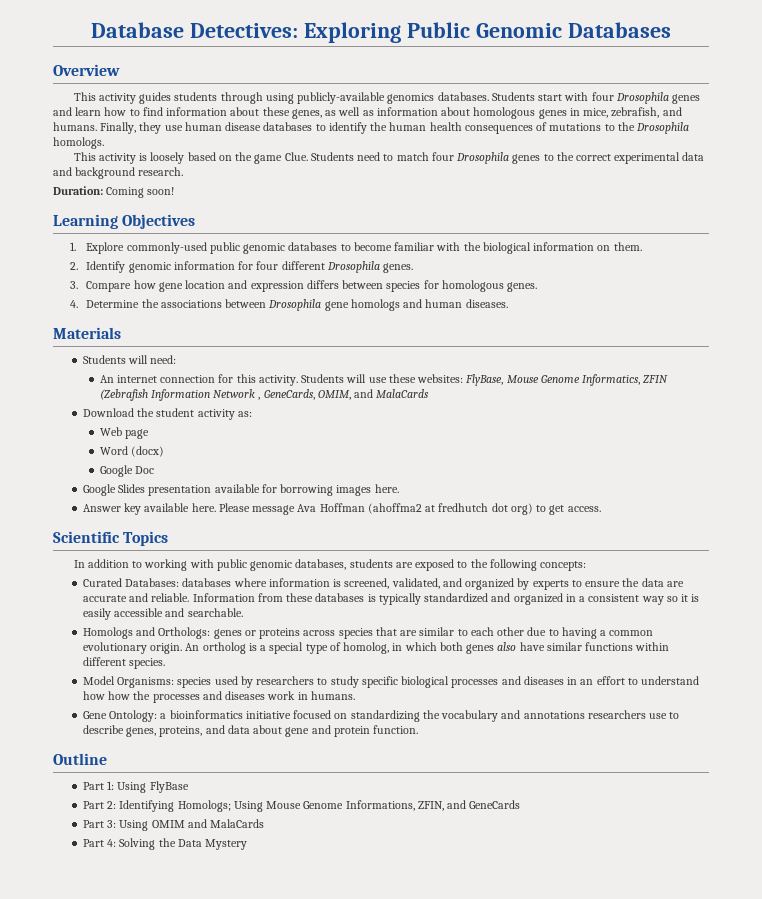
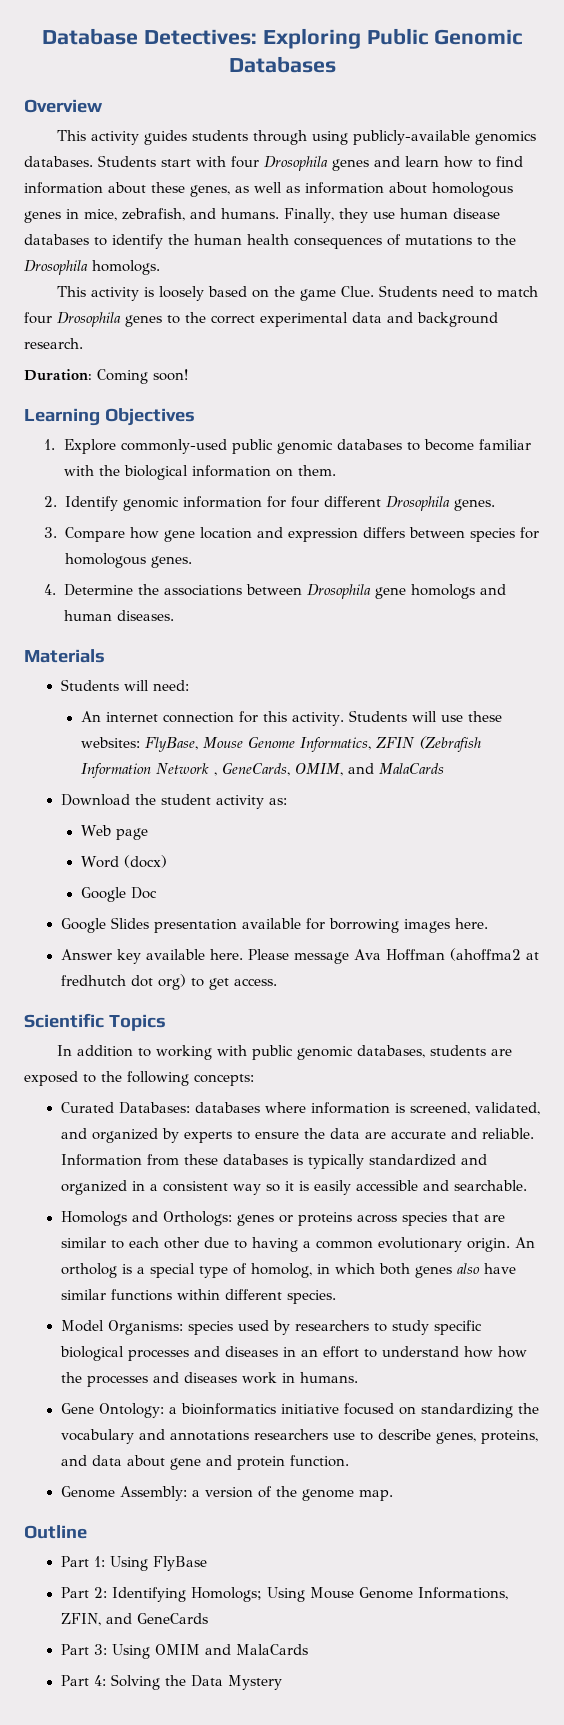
(419, 729) none -> [60,1486,393,1501] // Genome Assembly: a version of the genome map.

